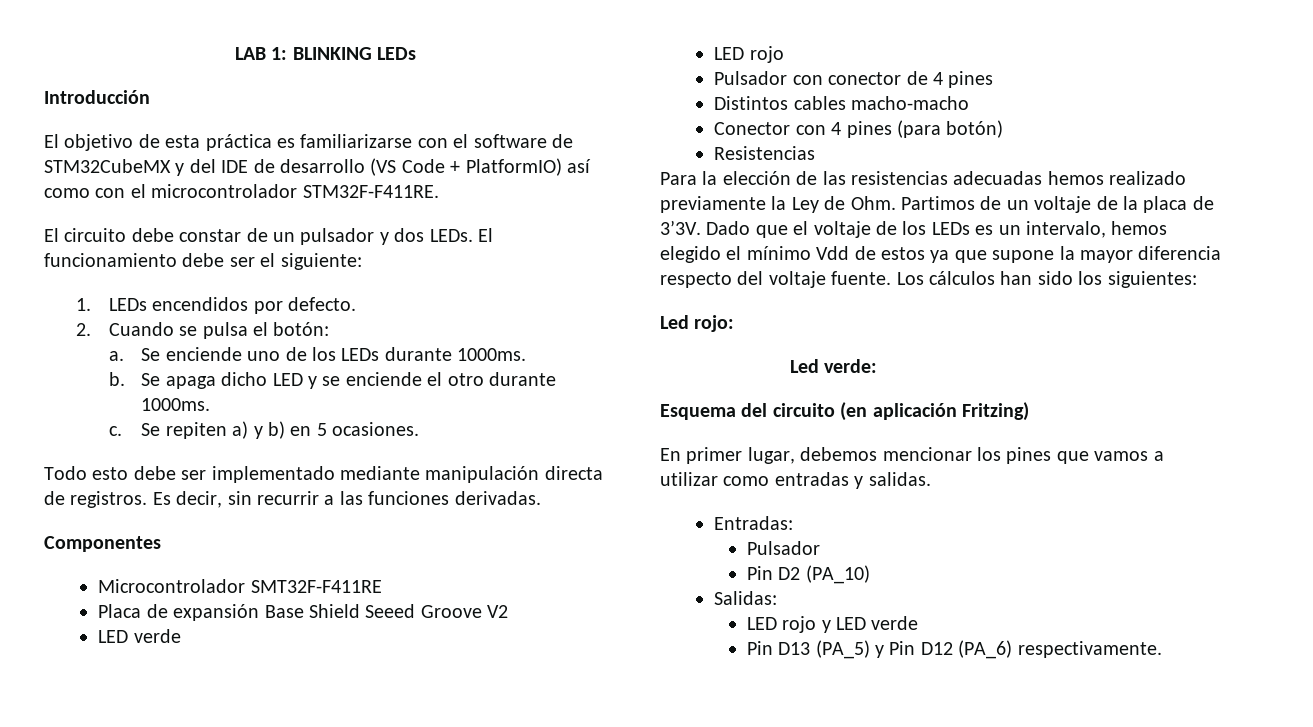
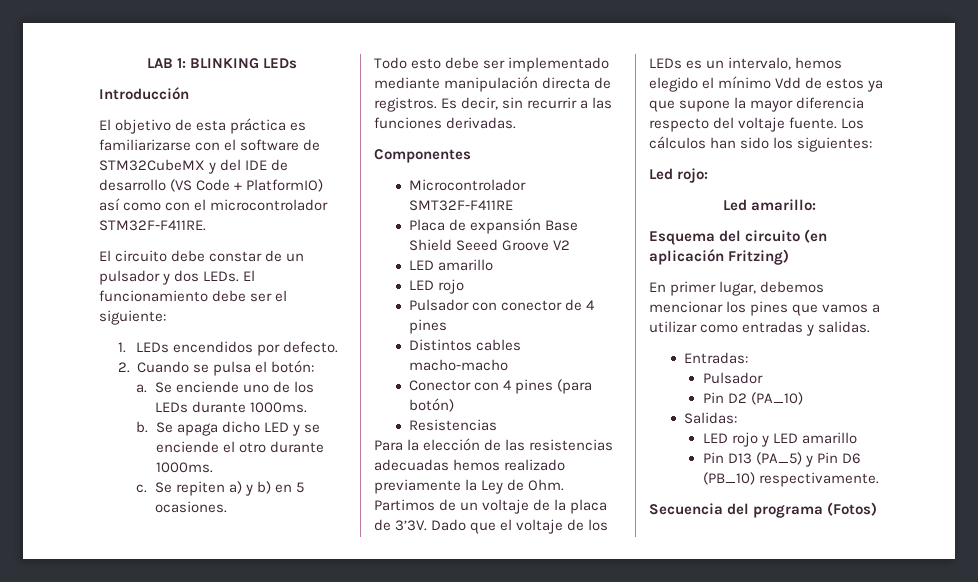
[133,629,181,643] verde -> [438,259,494,271] amarillo
[824,359,878,373] verde: -> [750,199,816,211] amarillo:
[871,616,919,630] verde -> [801,432,857,444] amarillo
[920,640,1013,659] D12 (PA_6) -> [841,453,861,464] [702,472,755,485] D6 (PB_10)
(1162, 649) none -> [649,502,878,518] // Secuencia del programa (Fotos)

